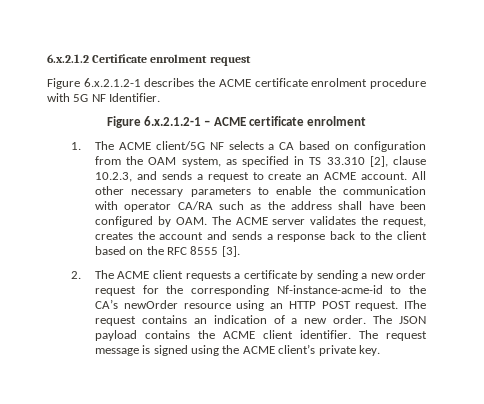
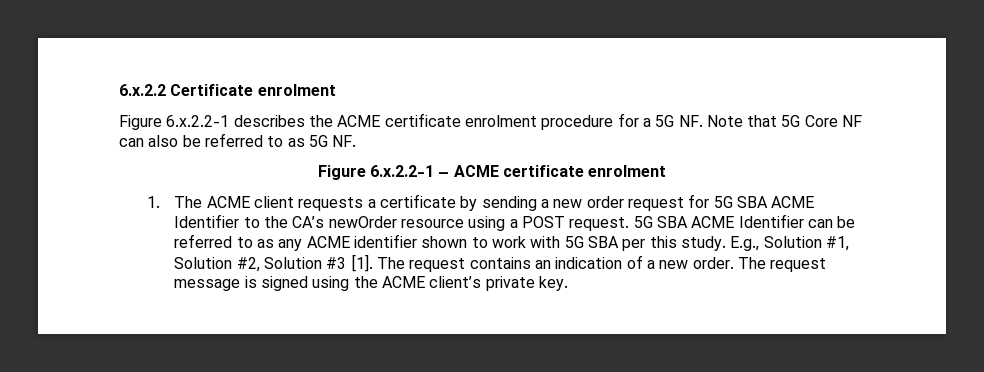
[47,54,89,63] 6.x.2.1.2 -> [119,84,166,96] 6.x.2.2
[209,56,251,66] [47,78,141,89] request // Figure 6.x.2.1.2-1 -> [119,115,230,130] // Figure 6.x.2.2-1
[47,93,161,102] [106,116,201,128] with 5G NF Identifier. // Figure 6.x.2.1.2-1 -> [617,113,863,127] [119,133,357,147] [317,165,435,180] for a 5G NF. Note that 5G Core NF can also be referred to as 5G NF. // Figure 6.x.2.2-1
[155,141,427,152] [94,156,426,167] [94,171,427,182] [94,186,426,197] [94,201,427,212] [94,216,426,227] [94,231,427,242] [94,246,240,257] [70,270,150,279] client/5G NF selects a CA based on configuration from the OAM system, as specified in TS 33.310 [2], clause 10.2.3, and sends a request to create an ACME account. All other necessary parameters to enable the communication with operator CA/RA such as the address shall have been configured by OAM. The ACME server validates the request, creates the account and sends a response back to the client based on the RFC 8555 [3]. // 2. The ACME -> (250, 202) none
[166,285,383,296] the corresponding Nf-instance-acme-id -> [713,196,815,208] [174,214,240,228] 5G SBA ACME Identifier
[269,300,426,311] an HTTP POST request. IThe -> [509,214,856,231] [174,234,849,251] [174,254,405,272] a POST request. 5G SBA ACME Identifier can be referred to as any ACME identifier shown to work with 5G SBA per this study. E.g., Solution #1, Solution #2, Solution #3 [1]. The
[399,316,427,324] [94,330,378,341] JSON payload contains the ACME client identifier. The -> (766, 263) none

